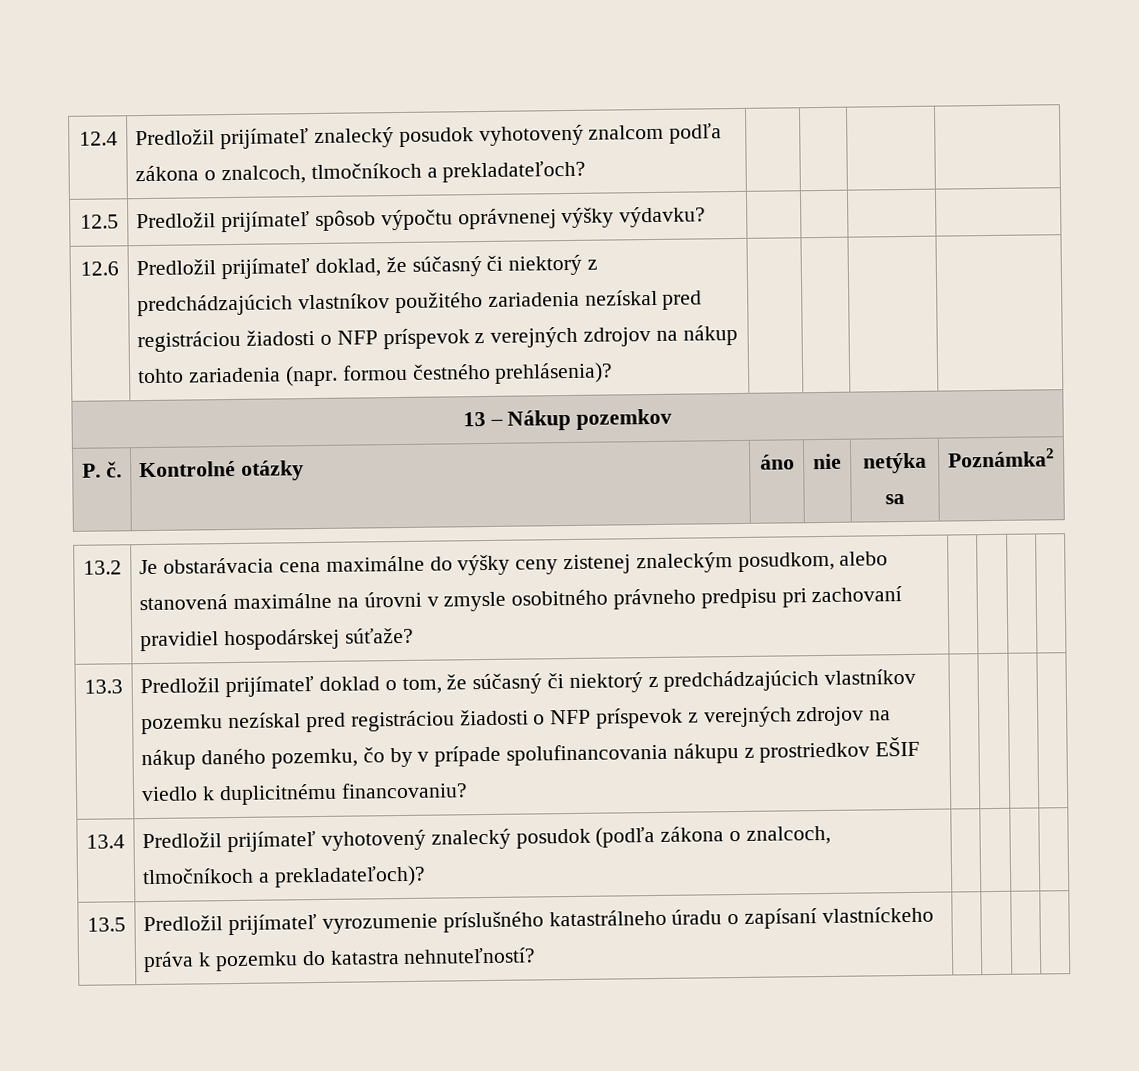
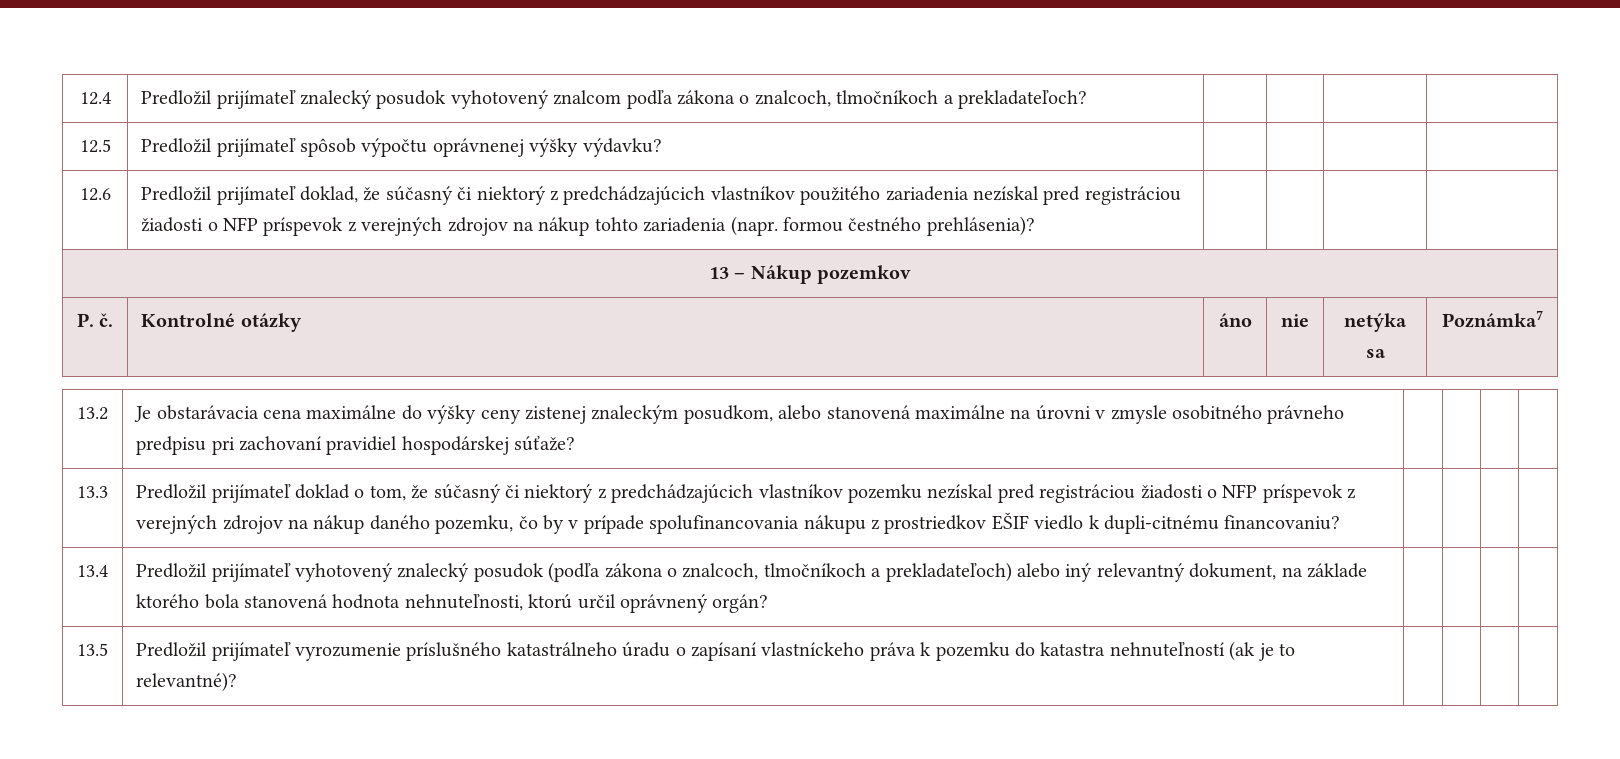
[948,448,1055,468] Poznámka2 -> [1441,310,1543,328] Poznámka7
[218,783,337,806] duplicitnému -> [1103,515,1219,534] dupli-citnému
[273,865,426,888] prekladateľoch)? -> [885,562,1367,582] [136,594,769,613] prekladateľoch) alebo iný relevantný dokument, na základe ktorého bola stanovená hodnota nehnuteľnosti, ktorú určil oprávnený orgán?
[403,947,537,964] nehnuteľností? -> [1109,641,1295,661] [136,672,238,692] nehnuteľností (ak je to relevantné)?

